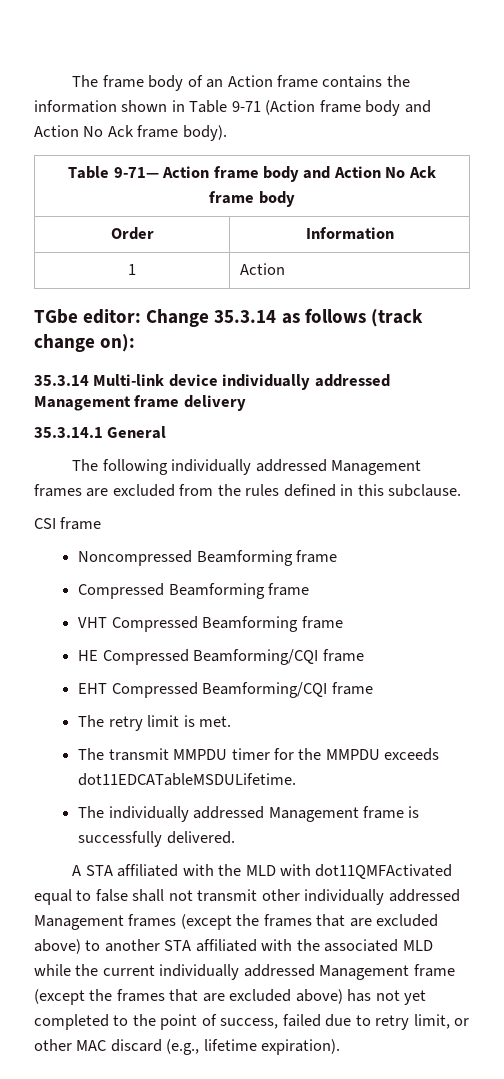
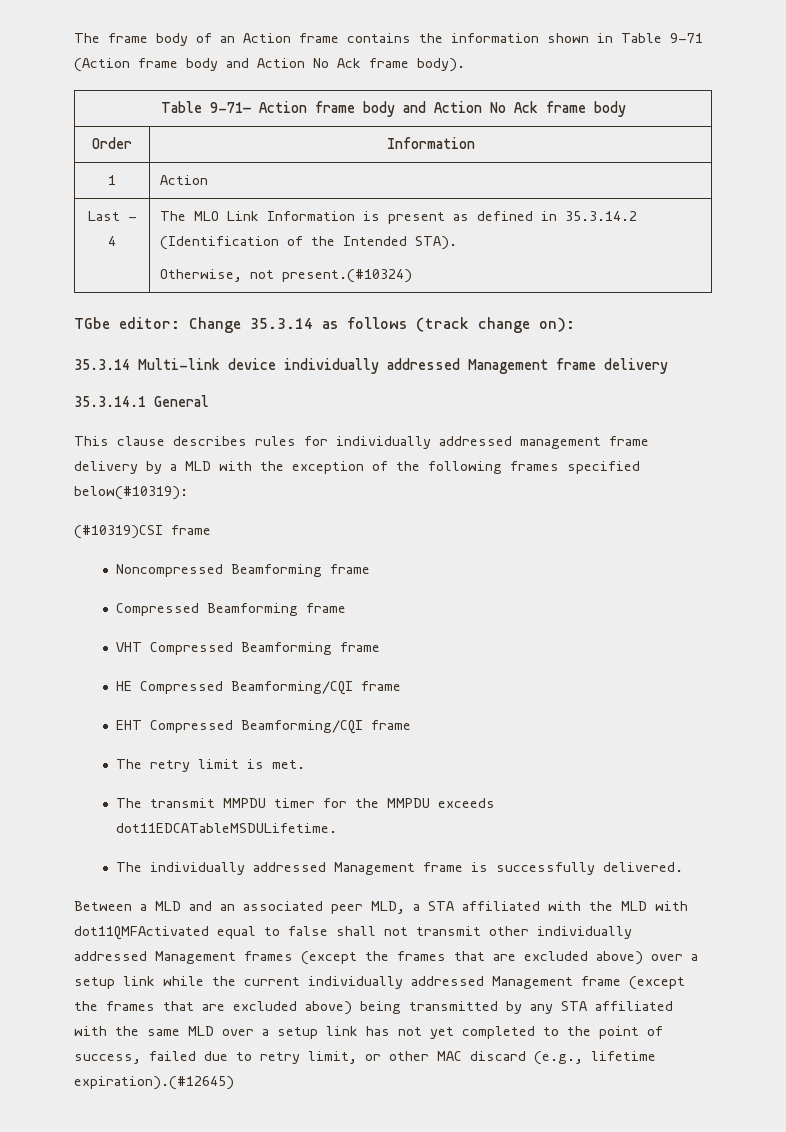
(286, 269) none -> [87,211,137,221] [108,236,116,246] [159,211,637,224] [159,236,457,250] [159,269,412,283] // Last - 4 | The MLO Link Information is present as defined in 35.3.14.2 (Identification of the Intended STA). // Otherwise, not present.(#10324)
[72,459,422,475] [34,484,462,497] [34,518,56,529] The following individually addressed Management frames are excluded from the rules defined in this subclause. // CSI -> [74,436,649,449] [74,461,640,474] [74,486,188,500] [74,525,163,539] This clause describes rules for individually addressed management frame delivery by a MLD with the exception of the following frames specified below(#10319): // (#10319)CSI
[72,865,82,876] A -> [74,901,420,914] Between a MLD and an associated peer MLD, a
[85,939,433,952] to another STA affiliated with the associated MLD -> [651,954,698,961] [74,976,155,989] over a setup link
(343, 996) none -> [360,1001,673,1014] [74,1026,358,1039] being transmitted by any STA affiliated with the same MLD over a setup link
[261,1039,341,1055] expiration). -> [74,1076,234,1090] expiration).(#12645)

